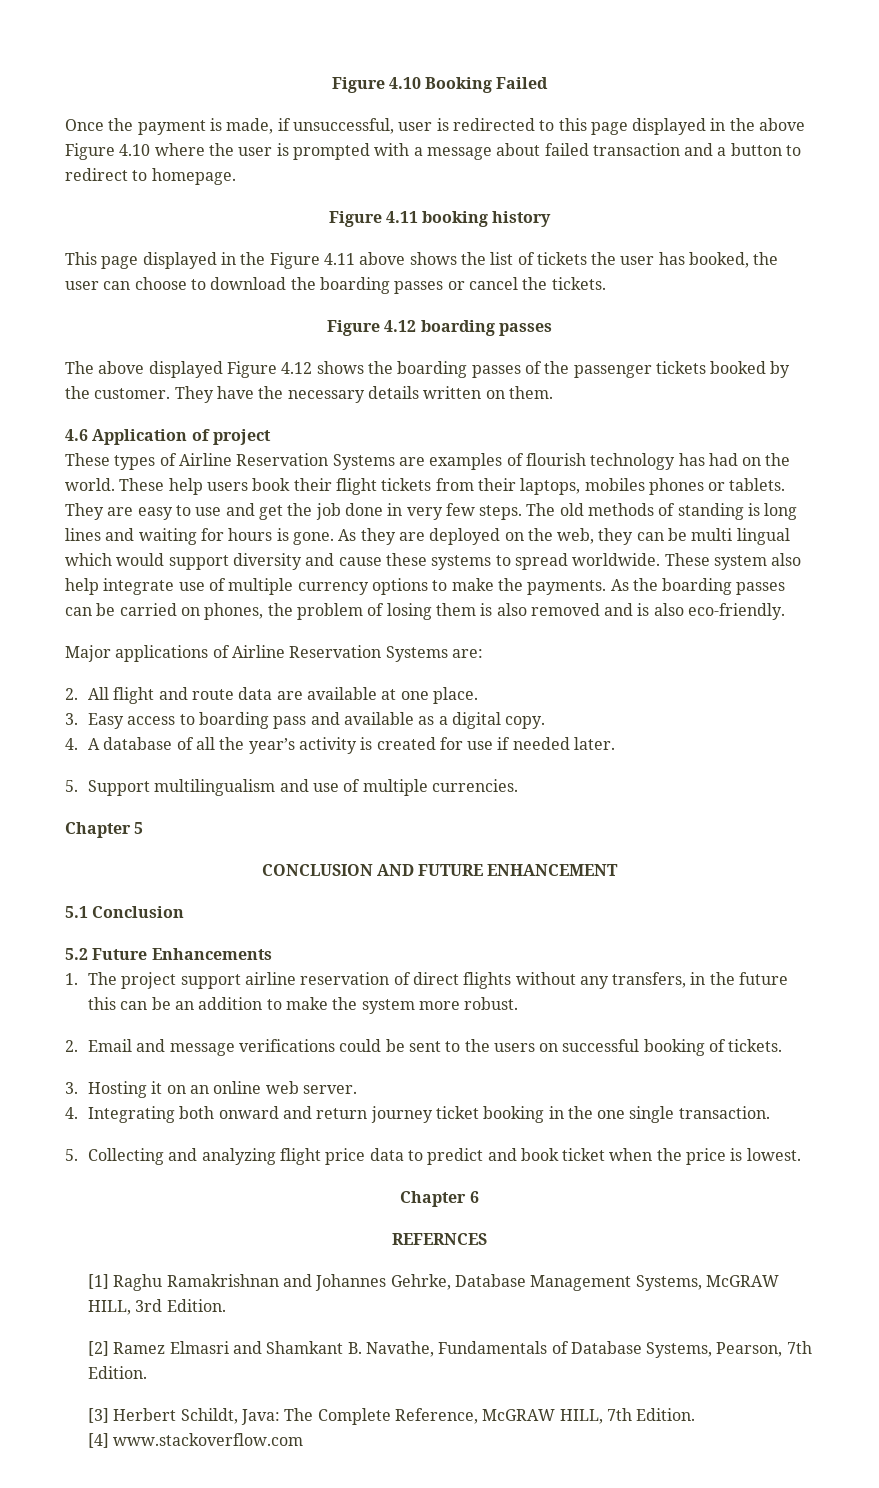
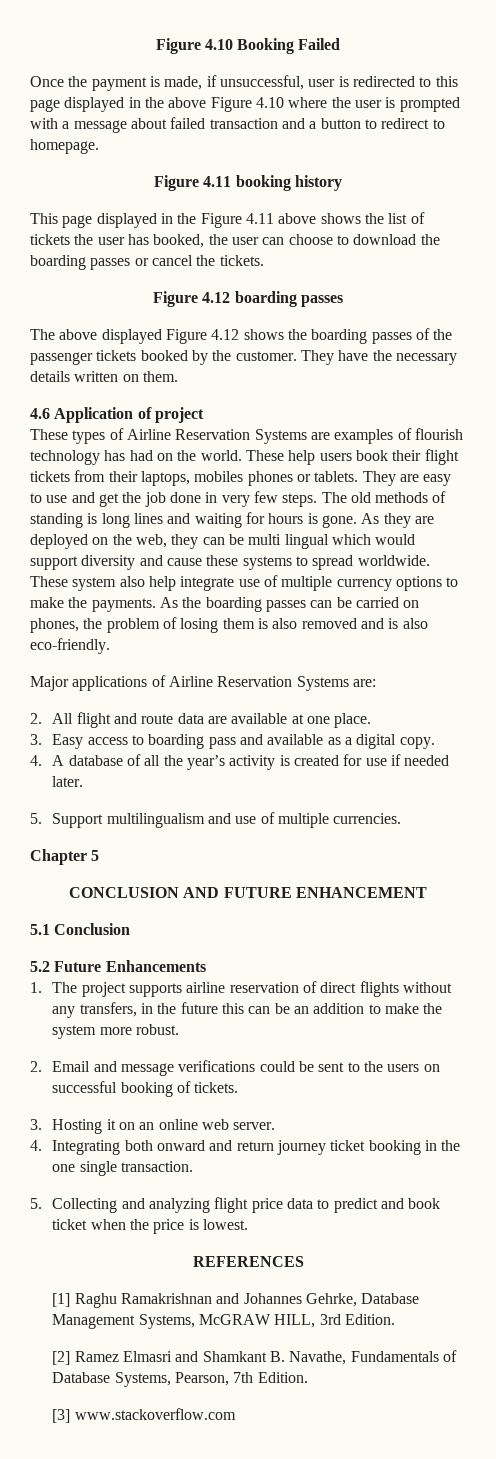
[180,974,241,989] support -> [129,983,183,997] supports
[400,1191,479,1207] [392,1233,487,1245] Chapter 6 // REFERNCES -> [192,1256,304,1267] REFERENCES
[113,1408,696,1425] [87,1433,109,1448] Herbert Schildt, Java: The Complete Reference, McGRAW HILL, 7th Edition. // [4] -> (71, 1416) none

